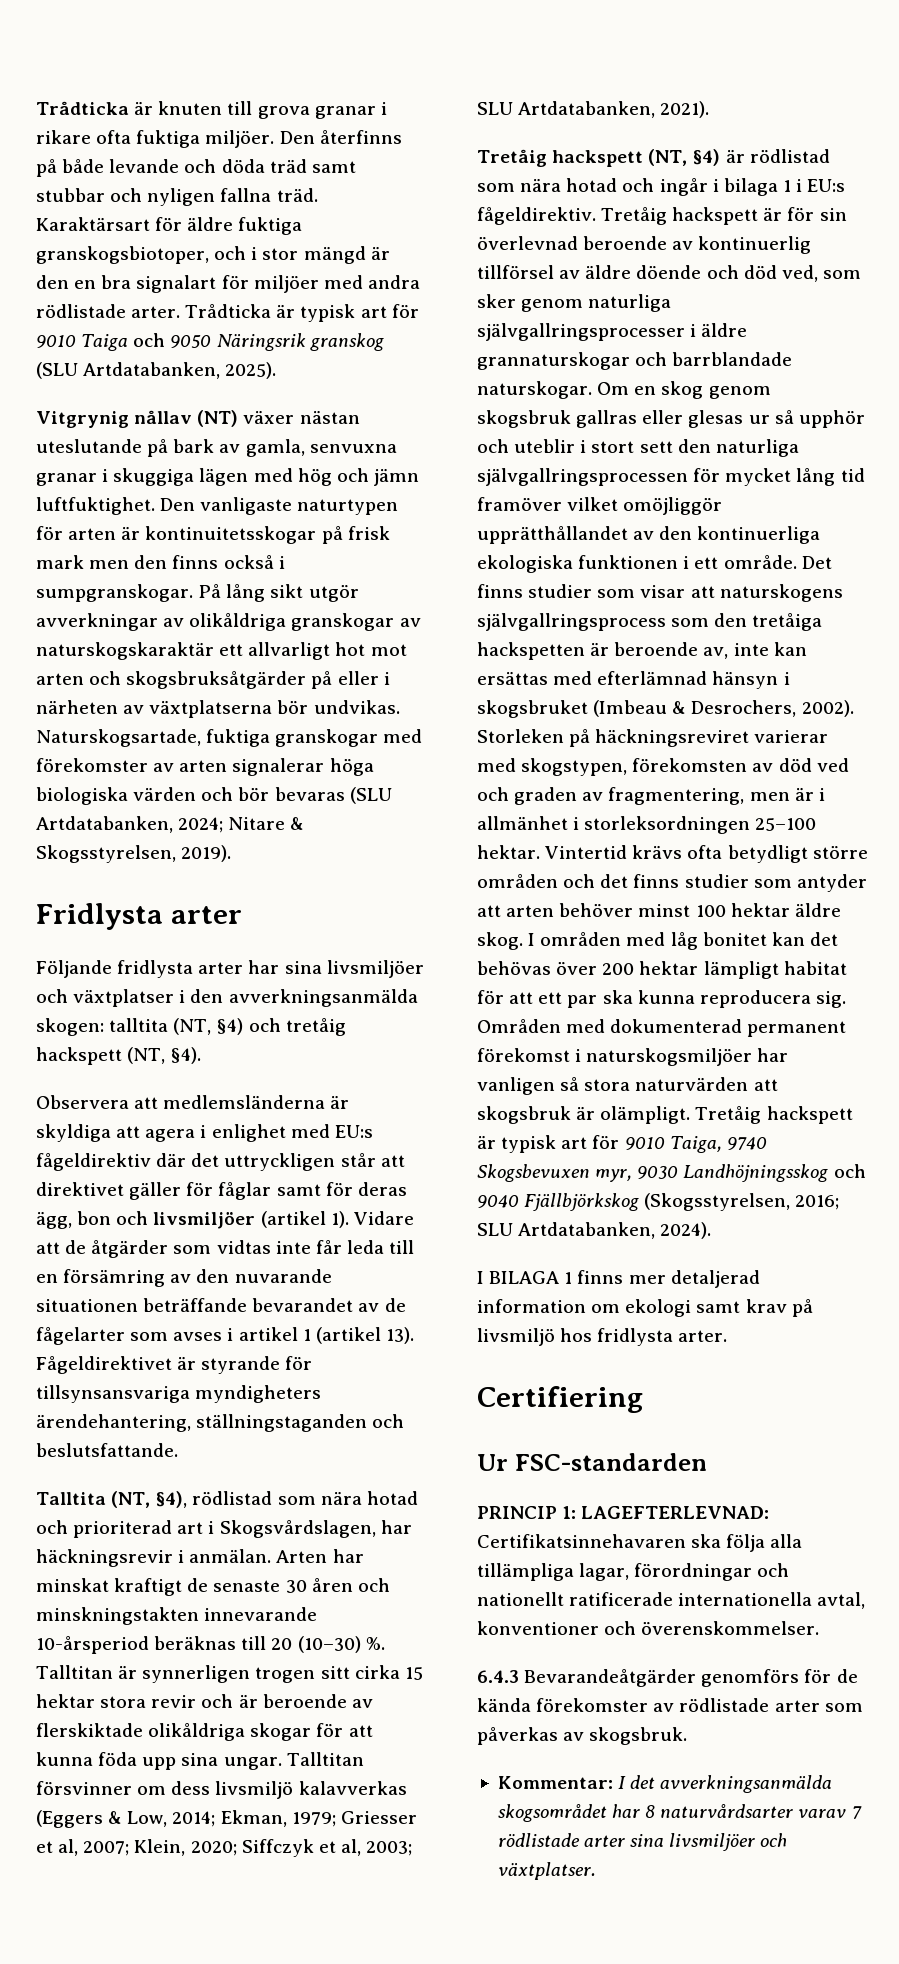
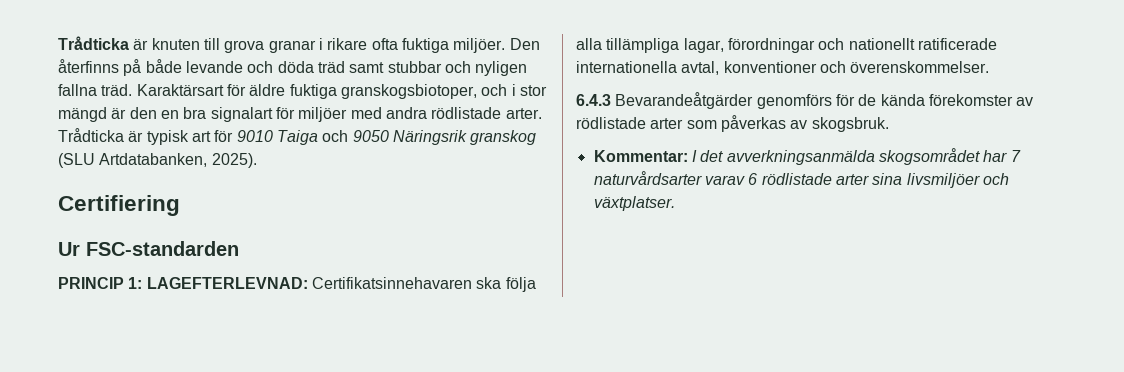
[36,410,360,428] [36,439,397,457] [36,468,419,486] [36,497,399,515] [36,526,390,544] [36,555,285,569] [36,584,359,602] [36,613,421,631] [36,642,407,660] [36,671,390,689] [36,700,400,718] [36,729,423,747] [36,758,374,776] [36,787,392,805] [36,816,305,833] [36,845,232,863] [36,903,242,930] [36,960,424,978] [36,989,418,1007] [36,1018,346,1036] [36,1047,202,1065] [36,1095,350,1109] [36,1124,373,1142] [36,1153,405,1171] [36,1182,407,1200] [36,1211,414,1229] [36,1240,415,1258] [36,1269,332,1287] [36,1298,406,1312] [36,1327,414,1345] [36,1356,313,1374] [36,1385,322,1403] [36,1414,405,1432] [36,1443,178,1457] [36,1491,418,1508] [36,1520,412,1538] [36,1549,364,1567] [36,1578,390,1596] [36,1607,318,1625] [36,1636,385,1654] [36,1665,423,1683] [36,1694,373,1708] [36,1723,373,1741] [36,1752,364,1770] [36,1781,407,1799] [36,1810,417,1828] [36,1839,413,1857] [477,101,710,118] [477,149,830,167] [477,178,846,196] [477,207,847,225] [477,236,812,254] [477,265,861,282] [477,294,672,312] [477,323,748,341] [477,352,793,370] [477,381,771,399] [477,410,865,428] [477,439,799,457] [477,468,865,486] [477,497,723,515] [477,526,821,544] [477,555,832,573] [477,584,843,602] [477,613,823,631] [477,642,807,660] [477,671,790,689] [477,700,854,718] [477,729,829,747] [477,758,849,776] [477,787,825,805] [477,816,817,834] [477,845,868,863] [477,874,867,892] [477,903,841,917] [477,932,838,950] [477,961,847,979] [477,990,846,1008] [477,1019,847,1037] [477,1048,789,1066] [477,1077,778,1095] [477,1106,853,1124] [477,1135,767,1153] [477,1164,866,1182] [477,1193,840,1211] [477,1222,712,1239] [477,1270,760,1288] [477,1299,813,1317] [477,1328,728,1346] // Vitgrynig nållav (NT) växer nästan uteslutande på bark av gamla, senvuxna granar i skuggiga lägen med hög och jämn luftfuktighet. Den vanligaste naturtypen för arten är kontinuitetsskogar på frisk mark men den finns också i sumpgranskogar. På lång sikt utgör avverkningar av olikåldriga granskogar av naturskogskaraktär ett allvarligt hot mot arten och skogsbruksåtgärder på eller i närheten av växtplatserna bör undvikas. Naturskogsartade, fuktiga granskogar med förekomster av arten signalerar höga biologiska värden och bör bevaras (SLU Artdatabanken, 2024; Nitare & Skogsstyrelsen, 2019). // Fridlysta arter // Följande fridlysta arter har sina livsmiljöer och växtplatser i den avverkningsanmälda skogen: talltita (NT, §4) och tretåig hackspett (NT, §4). // Observera att medlemsländerna är skyldiga att agera i enlighet med EU:s fågeldirektiv där det uttryckligen står att direktivet gäller för fåglar samt för deras ägg, bon och livsmiljöer (artikel 1). Vidare att de åtgärder som vidtas inte får leda till en försämring av den nuvarande situationen beträffande bevarandet av de fågelarter som avses i artikel 1 (artikel 13). Fågeldirektivet är styrande för tillsynsansvariga myndigheters ärendehantering, ställningstaganden och beslutsfattande. // Talltita (NT, §4), rödlistad som nära hotad och prioriterad art i Skogsvårdslagen, har häckningsrevir i anmälan. Arten har minskat kraftigt de senaste 30 åren och minskningstakten innevarande 10-årsperiod beräknas till 20 (10–30) %. Talltitan är synnerligen trogen sitt cirka 15 hektar stora revir och är beroende av flerskiktade olikåldriga skogar för att kunna föda upp sina ungar. Talltitan försvinner om dess livsmiljö kalavverkas (Eggers & Low, 2014; Ekman, 1979; Griesser et al, 2007; Klein, 2020; Siffczyk et al, 2003; SLU Artdatabanken, 2021). // Tretåig hackspett (NT, §4) är rödlistad som nära hotad och ingår i bilaga 1 i EU:s fågeldirektiv. Tretåig hackspett är för sin överlevnad beroende av kontinuerlig tillförsel av äldre döende och död ved, som sker genom naturliga självgallringsprocesser i äldre grannaturskogar och barrblandade naturskogar. Om en skog genom skogsbruk gallras eller glesas ur så upphör och uteblir i stort sett den naturliga självgallringsprocessen för mycket lång tid framöver vilket omöjliggör upprätthållandet av den kontinuerliga ekologiska funktionen i ett område. Det finns studier som visar att naturskogens självgallringsprocess som den tretåiga hackspetten är beroende av, inte kan ersättas med efterlämnad hänsyn i skogsbruket (Imbeau & Desrochers, 2002). Storleken på häckningsreviret varierar med skogstypen, förekomsten av död ved och graden av fragmentering, men är i allmänhet i storleksordningen 25–100 hektar. Vintertid krävs ofta betydligt större områden och det finns studier som antyder att arten behöver minst 100 hektar äldre skog. I områden med låg bonitet kan det behövas över 200 hektar lämpligt habitat för att ett par ska kunna reproducera sig. Områden med dokumenterad permanent förekomst i naturskogsmiljöer har vanligen så stora naturvärden att skogsbruk är olämpligt. Tretåig hackspett är typisk art för 9010 Taiga, 9740 Skogsbevuxen myr, 9030 Landhöjningsskog och 9040 Fjällbjörkskog (Skogsstyrelsen, 2016; SLU Artdatabanken, 2024). // I BILAGA 1 finns mer detaljerad information om ekologi samt krav på livsmiljö hos fridlysta arter. -> (257, 160) none
[645,1805,656,1818] 8 -> [1010,150,1021,162] 7
[851,1806,862,1819] 7 -> [748,173,758,185] 6

